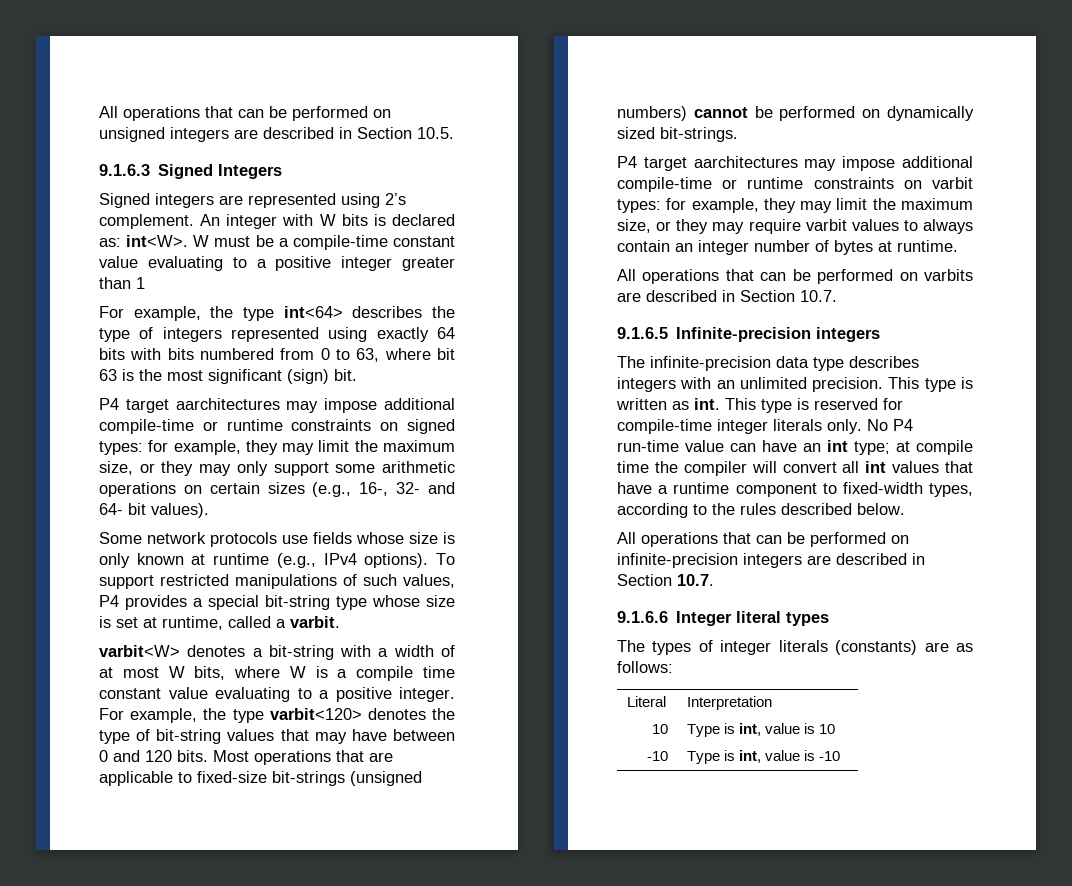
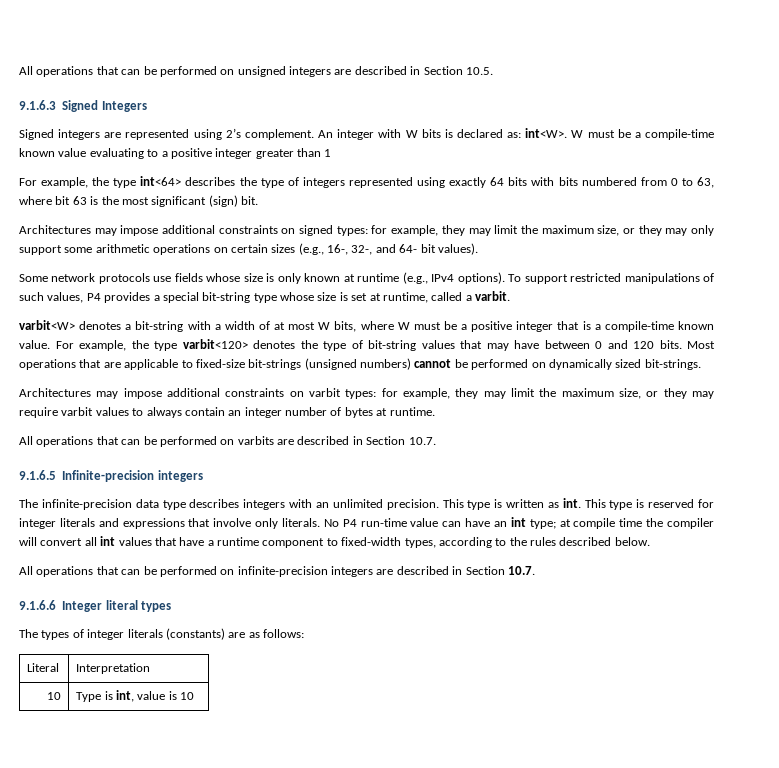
[393,236,455,247] constant -> [19,148,55,157] known
[99,398,456,413] [99,419,283,434] P4 target aarchitectures may impose additional compile-time or runtime -> [19,225,216,236] Architectures may impose additional
[396,482,421,494] 32- -> [351,245,373,255] 32-,
[315,666,455,681] [99,687,455,702] is a compile time constant value evaluating to a positive integer. -> [413,321,715,332] [19,340,50,349] must be a positive integer that is a compile-time known value.
[617,156,973,171] [617,177,804,192] P4 target aarchitectures may impose additional compile-time or runtime -> [19,388,220,399] Architectures may impose additional
[617,419,862,434] compile-time integer literals only. -> [19,518,320,529] integer literals and expressions that involve only literals.
[646,751,668,761] [687,750,841,764] // -10 | Type is int, value is -10 -> (195, 696) none

